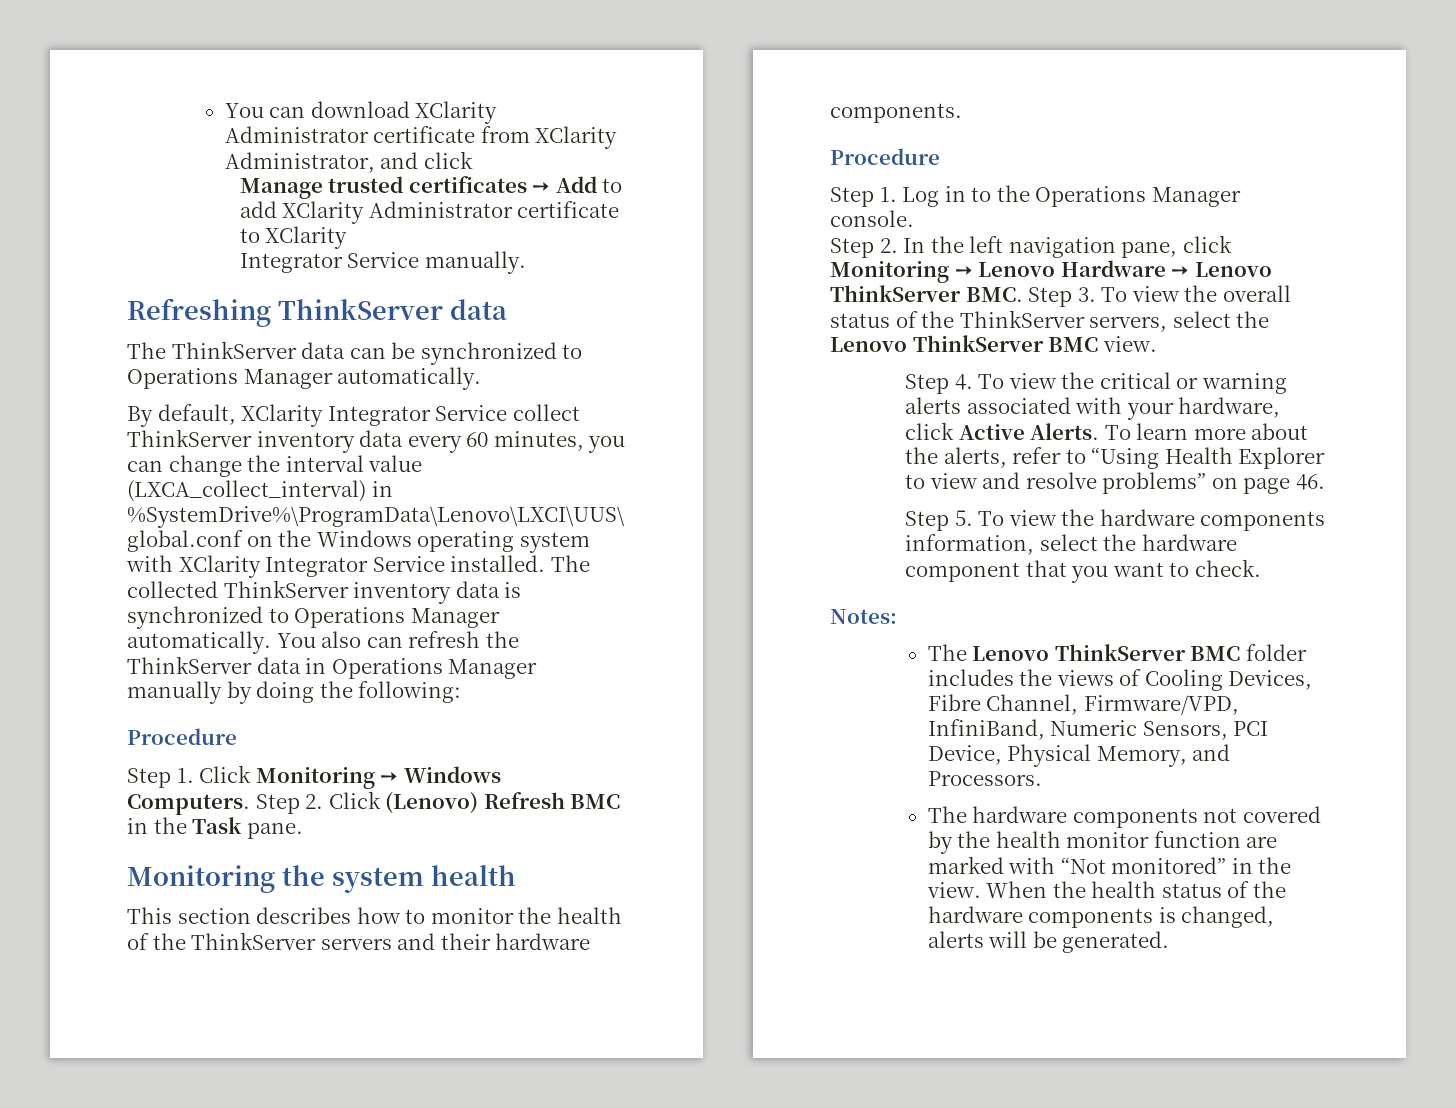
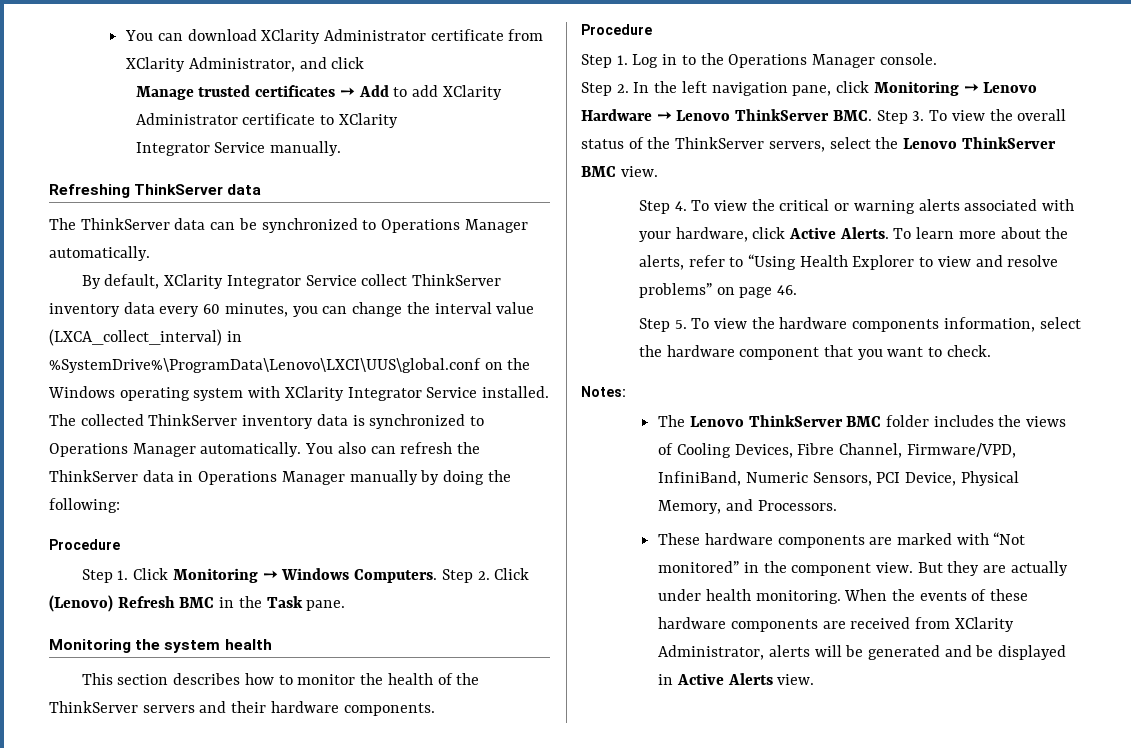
[927,806,1321,828] [927,831,1241,854] The hardware components not covered by the health monitor function -> [658,533,865,548] These hardware components
[926,881,1286,898] [927,906,1275,928] [927,931,1170,953] view. When the health status of the hardware components is changed, alerts will be generated. -> [791,561,1068,576] [658,589,1029,604] [658,617,1014,632] [658,645,1067,660] [658,673,815,685] component view. But they are actually under health monitoring. When the events of these hardware components are received from XClarity Administrator, alerts will be generated and be displayed in Active Alerts view.

